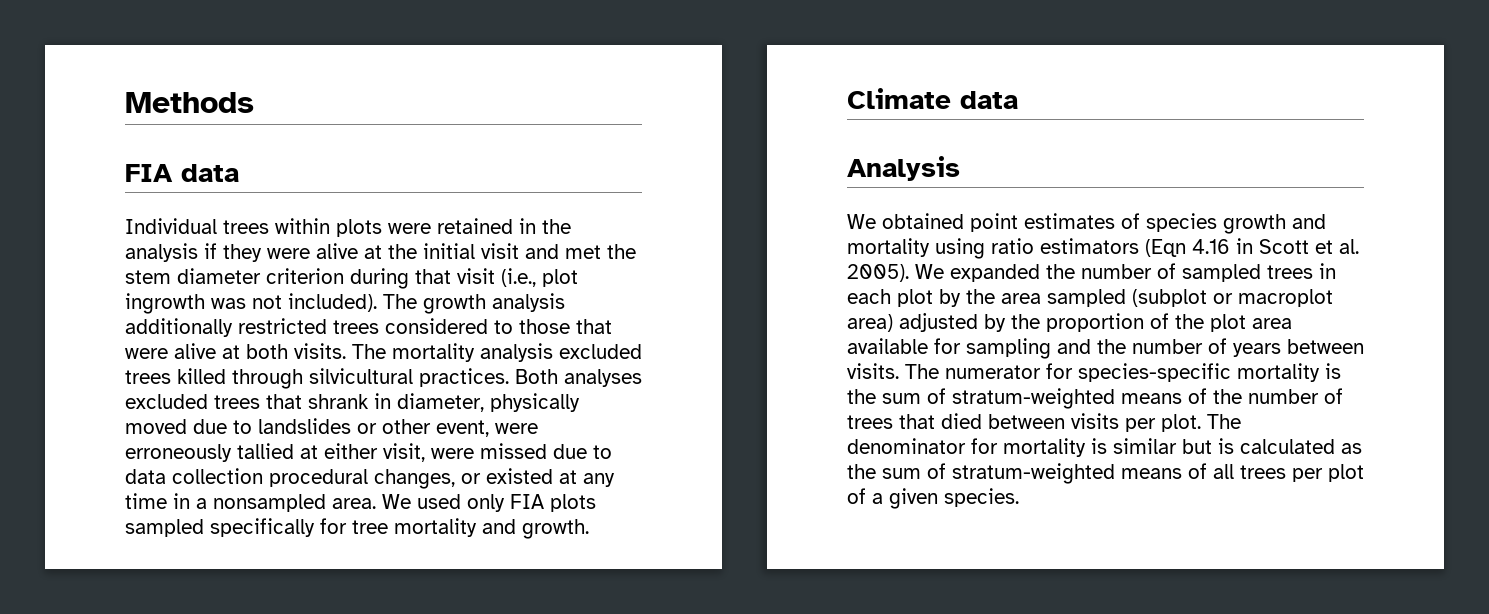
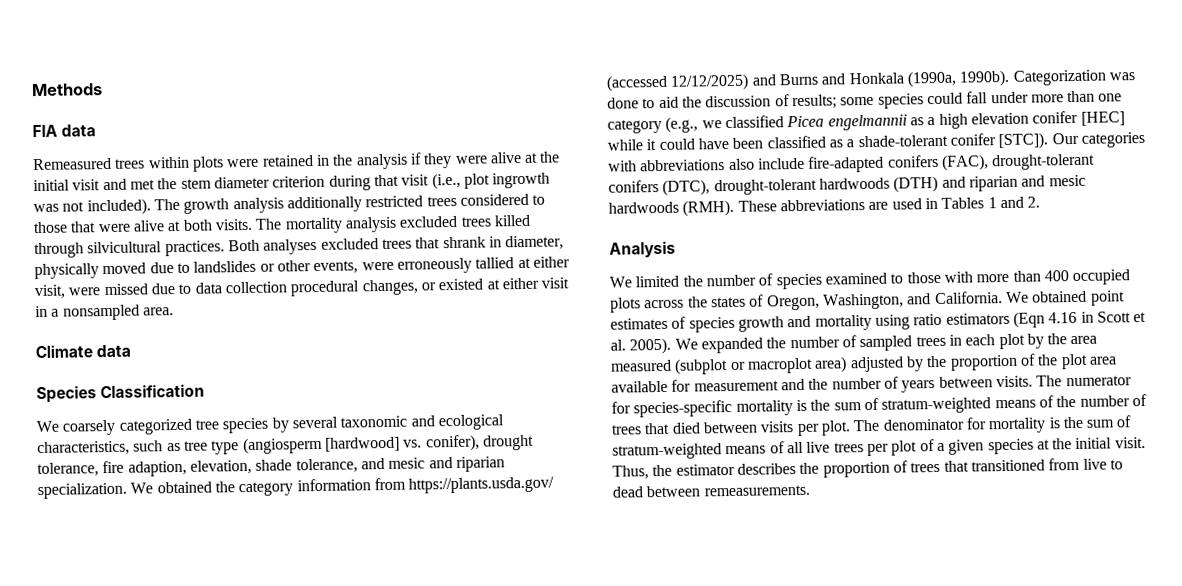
[125,218,217,234] Individual -> [33,157,112,171] Remeasured
[436,420,489,437] event, -> [313,260,359,275] events,
[583,473,615,487] [125,493,167,509] any time -> [501,277,570,290] either visit
[382,494,596,512] [125,518,589,539] [847,88,1018,109] [847,156,960,181] We used only FIA plots sampled specifically for tree mortality and growth. // Climate data // Analysis // -> [35,344,132,359] [36,383,206,404] [36,414,504,436] [37,434,534,457] [37,456,505,478] [37,476,555,500] [606,69,1135,92] [607,90,1123,110] [607,110,1125,134] [607,131,1145,151] [608,153,1096,173] [608,174,1086,196] [608,196,1041,217] [609,240,676,258] [609,269,1131,290] [610,291,1003,313] // Climate data // Species Classification // We coarsely categorized tree species by several taxonomic and ecological characteristics, such as tree type (angiosperm [hardwood] vs. conifer), drought tolerance, fire adaption, elevation, shade tolerance, and mesic and riparian specialization. We obtained the category information from https://plants.usda.gov/ (accessed 12/12/2025) and Burns and Honkala (1990a, 1990b). Categorization was done to aid the discussion of results; some species could fall under more than one category (e.g., we classified Picea engelmannii as a high elevation conifer [HEC] while it could have been classified as a shade-tolerant conifer [STC]). Our categories with abbreviations also include fire-adapted conifers (FAC), drought-tolerant conifers (DTC), drought-tolerant hardwoods (DTH) and riparian and mesic hardwoods (RMH). These abbreviations are used in Tables 1 and 2. // Analysis // We limited the number of species examined to those with more than 400 occupied plots across the states of Oregon, Washington, and California.
[1047,289,1126,307] sampled -> [610,359,672,372] measured
[966,338,1051,359] sampling -> [693,380,779,392] measurement
[1113,438,1362,454] similar but is calculated as -> (1061, 423) none
(1234, 471) none -> [806,441,831,453] live
[944,488,1019,507] species. -> [987,436,1146,455] [612,457,1123,480] [612,484,810,498] species at the initial visit. Thus, the estimator describes the proportion of trees that transitioned from live to dead between remeasurements.

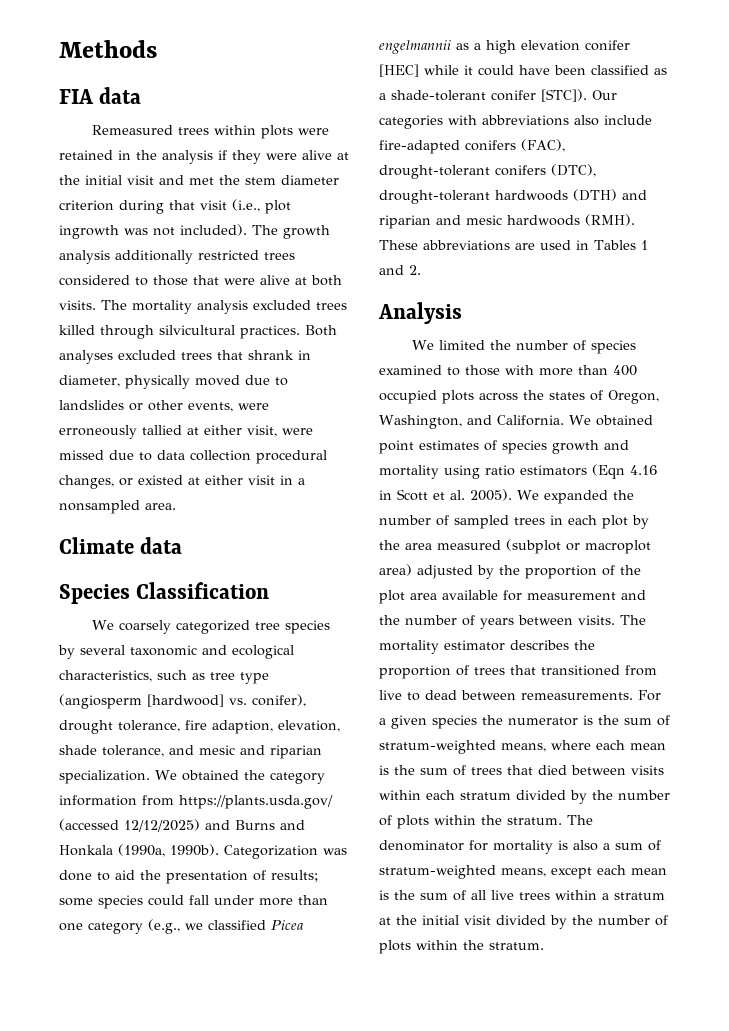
[705,95,772,108] discussion -> [166,870,248,884] presentation
[1065,375,1132,387] [611,393,1147,418] [611,415,1133,437] [612,436,1146,460] [612,464,673,480] numerator for species-specific mortality is the sum of stratum-weighted means of the number of trees that died between visits per plot. The denominator for mortality is the sum of stratum-weighted means of all live trees per plot of a given species at the initial visit. Thus, the -> [379,640,439,654] mortality
(810, 490) none -> [638,690,661,701] [379,715,670,729] [379,740,666,754] [379,765,664,776] [379,790,670,804] [379,815,593,829] [379,840,661,854] [379,865,667,879] [379,890,665,901] [379,915,668,929] [379,940,544,954] For a given species the numerator is the sum of stratum-weighted means, where each mean is the sum of trees that died between visits within each stratum divided by the number of plots within the stratum. The denominator for mortality is also a sum of stratum-weighted means, except each mean is the sum of all live trees within a stratum at the initial visit divided by the number of plots within the stratum.

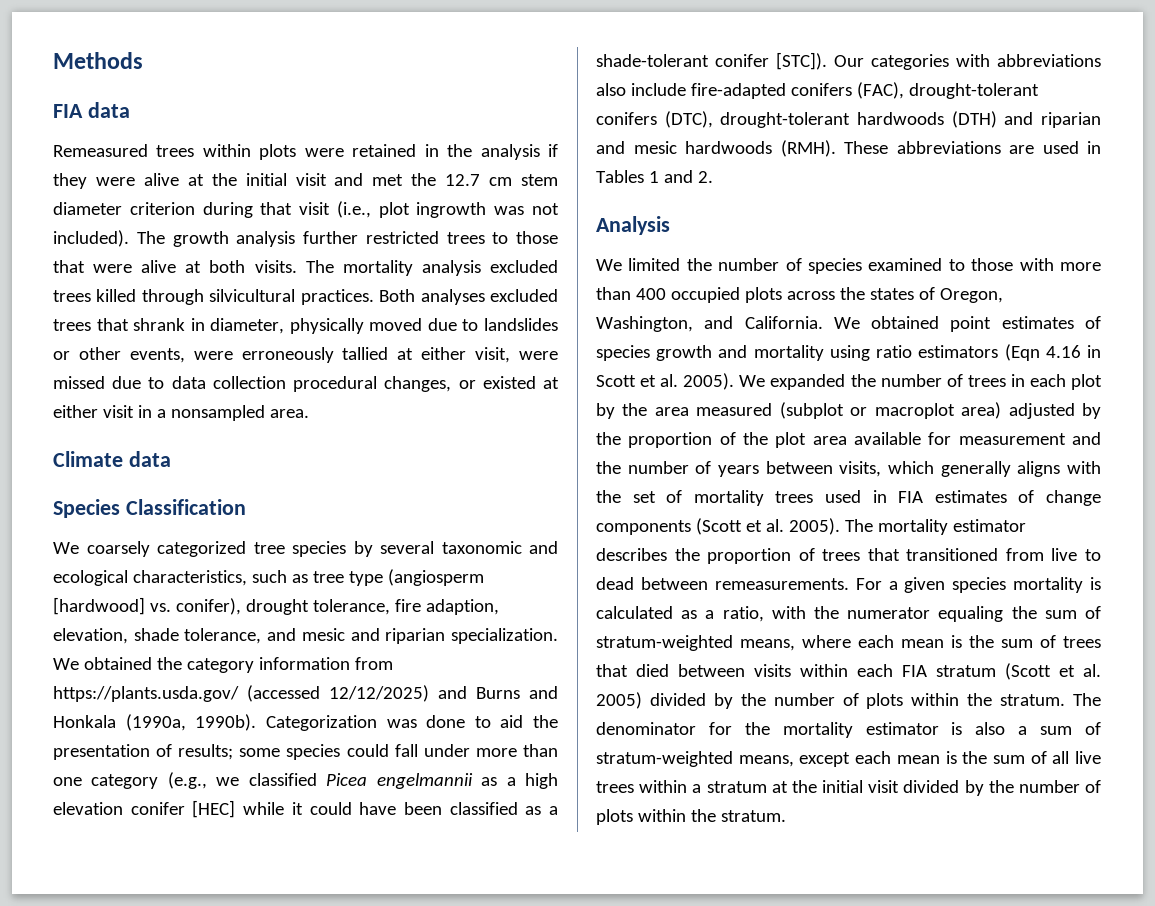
(240, 180) none -> [445,174,513,186] 12.7 cm
[115,250,193,264] additionally -> [303,231,358,244] further
[59,275,130,286] considered -> (485, 238) none
[454,515,509,529] sampled -> (963, 380) none
[578,615,615,625] visits. -> [839,461,1101,477] [596,490,1101,506] [596,518,840,535] visits, which generally aligns with the set of mortality trees used in FIA estimates of change components (Scott et al. 2005).
(477, 722) none -> [1013,577,1101,593] [596,606,806,622] mortality is calculated as a ratio, with
[583,715,593,725] is -> [938,606,1004,622] equaling
[460,792,511,800] stratum -> [902,663,1101,680] [596,692,642,709] FIA stratum (Scott et al. 2005)
[493,840,553,854] mortality -> [744,722,939,738] the mortality estimator

